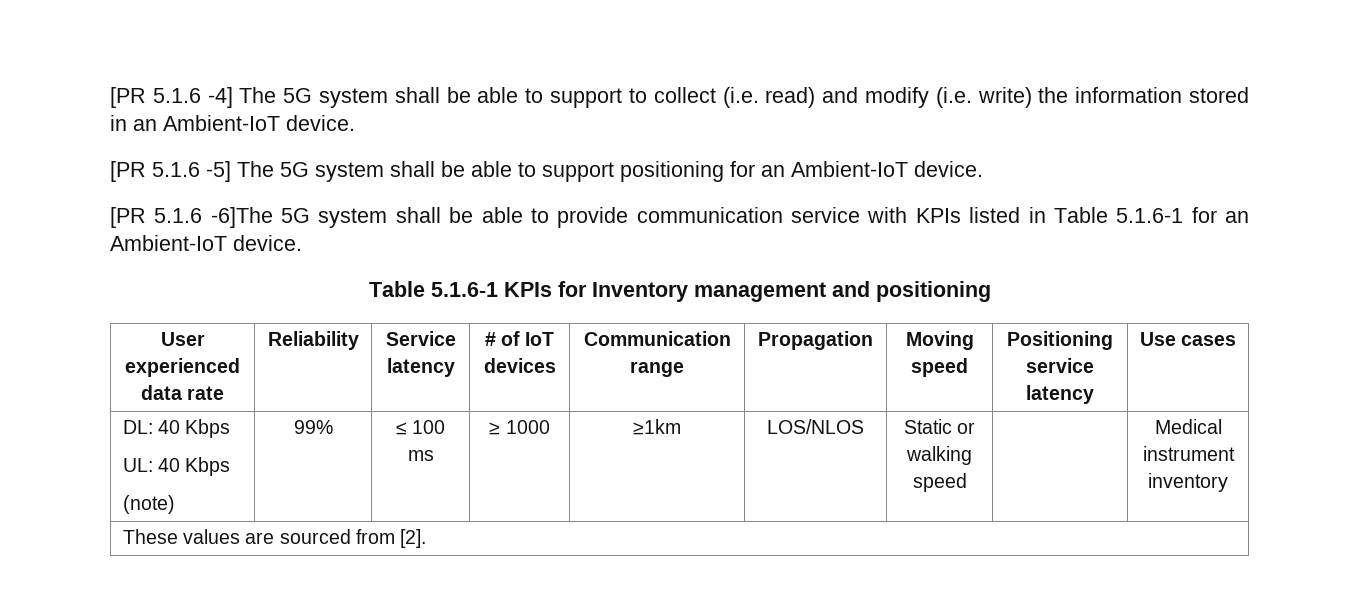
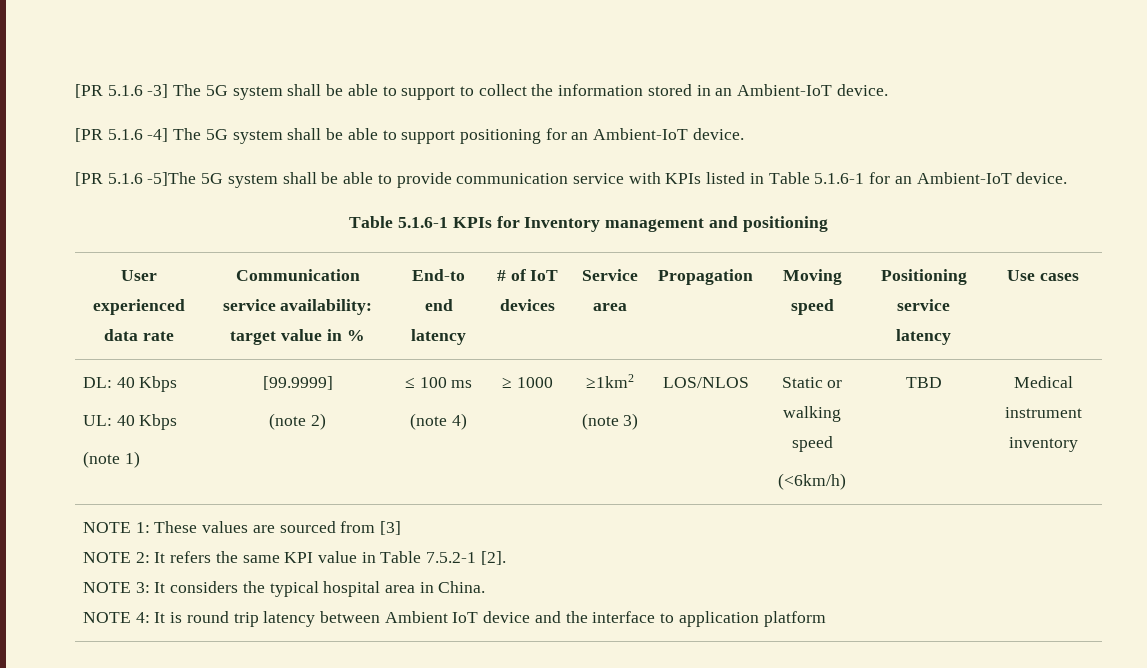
[110,87,233,108] [PR 5.1.6 -4] -> [75,84,169,98] [PR 5.1.6 -3]
[722,87,1032,108] (i.e. read) and modify (i.e. write) -> (527, 90) none
[206,161,231,182] -5] -> [147,128,169,142] -4]
[210,207,273,228] -6]The -> [147,172,197,186] -5]The
[267,331,359,350] [385,331,456,346] Reliability | Service -> [235,269,360,281] [222,299,373,315] [230,329,365,345] [412,269,465,281] [424,299,453,311] Communication service availability: target value in % | End-to end
[583,331,731,346] [630,361,684,377] Communication range -> [582,269,638,281] [593,303,627,311] Service area
[122,495,175,514] [293,420,333,434] (note) | 99% -> [82,451,140,468] [262,376,333,390] [269,413,326,430] (note 1) | [99.9999] // (note 2)
(434, 455) none -> [410,413,467,430] // (note 4)
[633,419,681,435] ≥1km -> [586,374,634,388] [581,413,639,430] ≥1km2 // (note 3)
(967, 482) | -> [778,473,846,490] [905,377,942,388] // (<6km/h) | TBD
(1228, 482) none -> [82,522,150,533] NOTE 1:
[400,529,427,548] [2]. -> [379,521,401,535] [82,551,506,565] [82,581,486,597] [82,611,826,627] [3] // NOTE 2: It refers the same KPI value in Table 7.5.2-1 [2]. // NOTE 3: It considers the typical hospital area in China. // NOTE 4: It is round trip latency between Ambient IoT device and the interface to application platform

